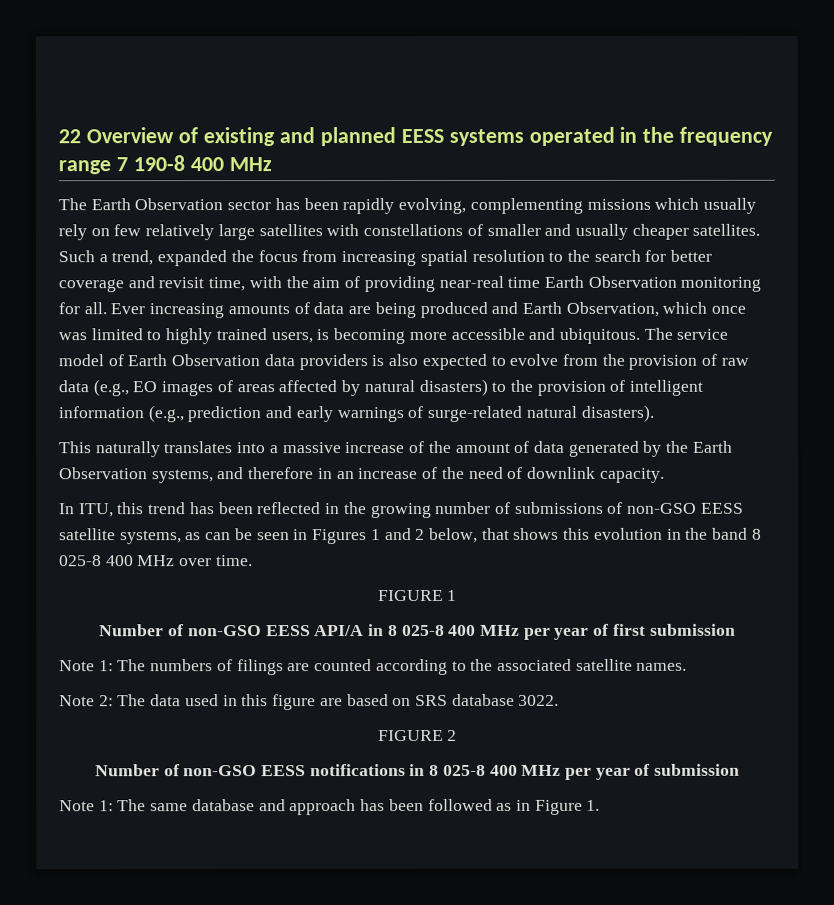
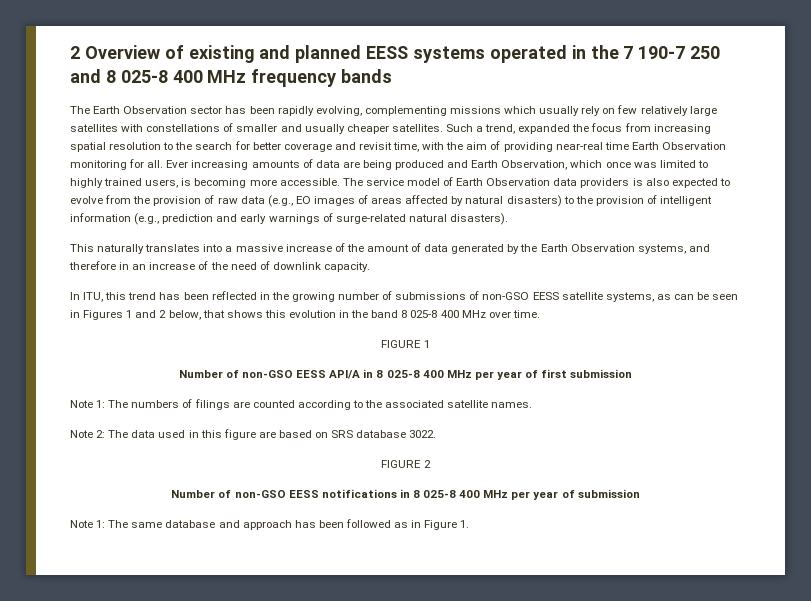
[58,129,81,144] 22 -> [70,46,80,59] 2
[679,126,774,146] [58,155,272,175] frequency range 7 190-8 400 MHz -> [623,46,721,59] [70,69,393,87] 7 190-7 250 and 8 025-8 400 MHz frequency bands
[450,327,640,344] accessible and ubiquitous. -> [279,178,340,186] accessible.

